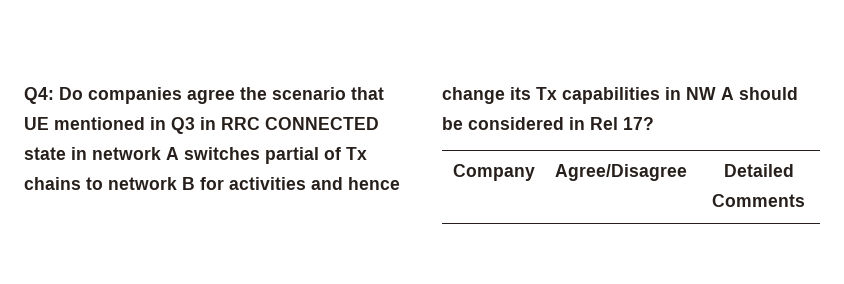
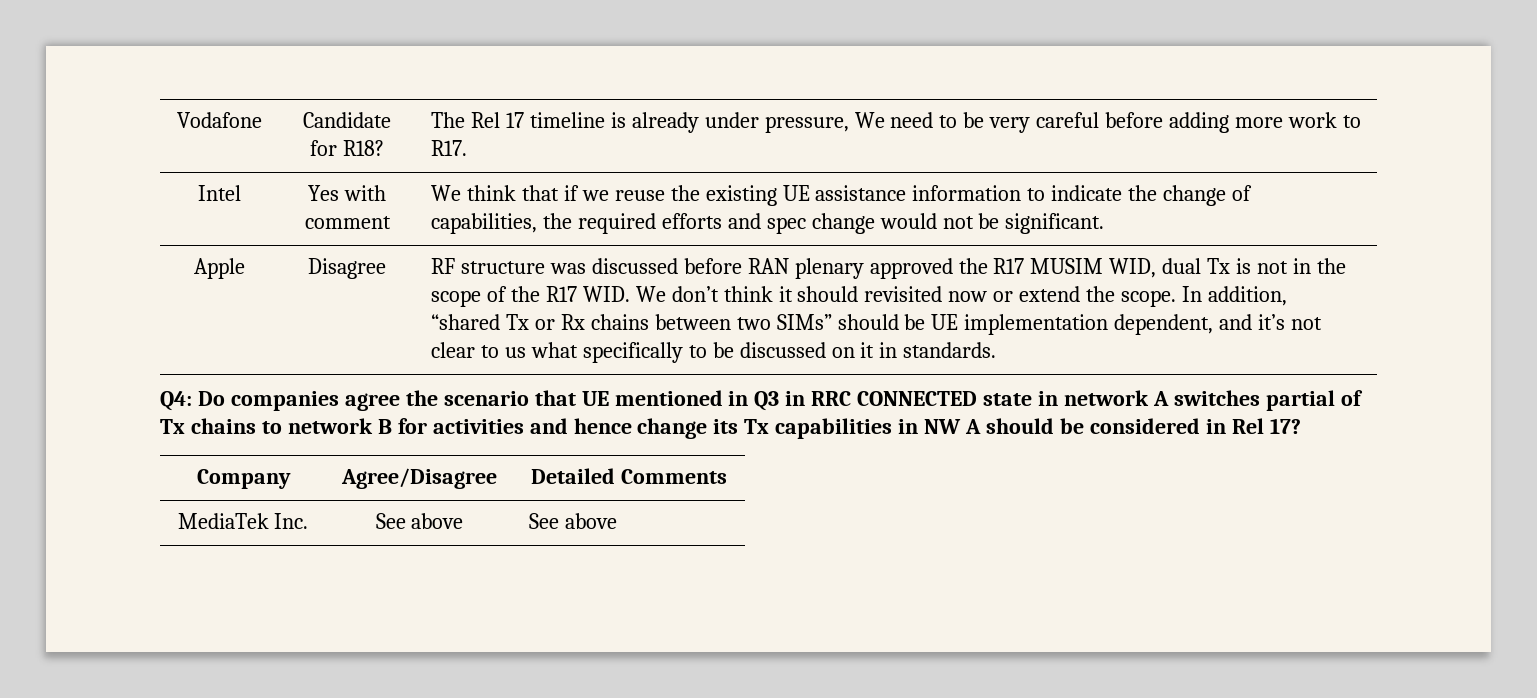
(24, 95) none -> [177,112,262,128] [303,112,391,128] [310,140,384,156] [431,112,1361,133] [431,140,468,156] [198,185,241,201] [308,185,386,201] [304,216,391,229] [431,185,1253,206] [431,213,1105,234] [194,258,245,279] [308,258,386,279] [431,258,1346,279] [431,286,1287,307] [431,314,1323,335] [431,342,997,363] Vodafone | Candidate for R18? | The Rel 17 timeline is already under pressure, We need to be very careful before adding more work to R17. // Intel | Yes with comment | We think that if we reuse the existing UE assistance information to indicate the change of capabilities, the required efforts and spec change would not be significant. // Apple | Disagree | RF structure was discussed before RAN plenary approved the R17 MUSIM WID, dual Tx is not in the scope of the R17 WID. We don’t think it should revisited now or extend the scope. In addition, “shared Tx or Rx chains between two SIMs” should be UE implementation dependent, and it’s not clear to us what specifically to be discussed on it in standards. //
(805, 200) none -> [177,513,309,529] [375,513,464,529] [529,513,617,529] // MediaTek Inc. | See above | See above

